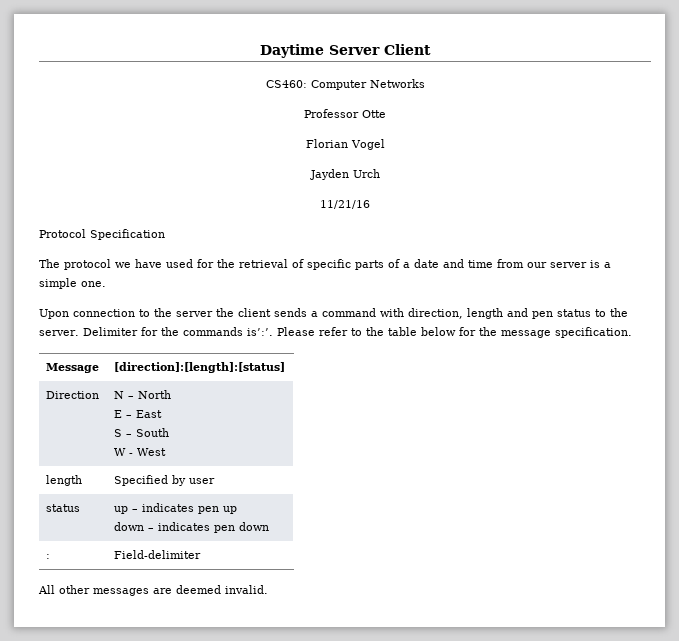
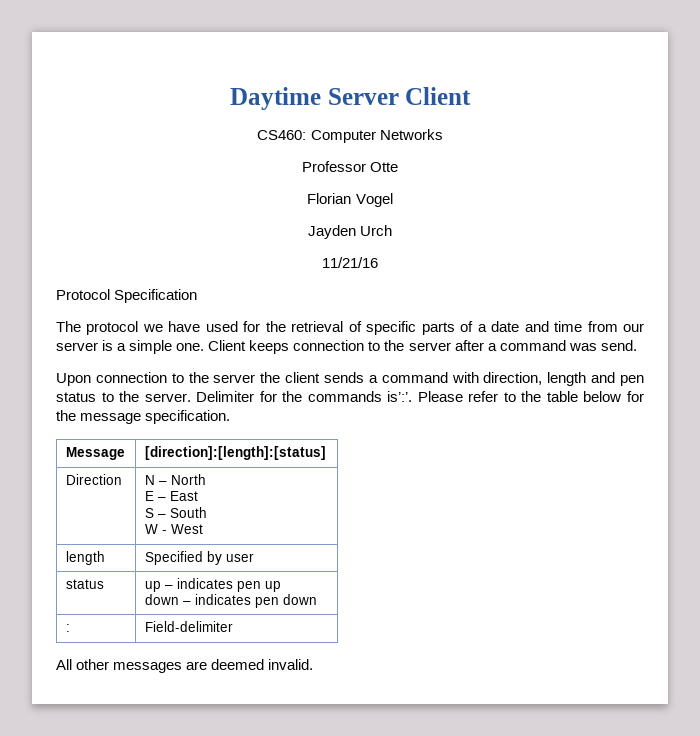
(106, 284) none -> [208,340,637,354] Client keeps connection to the server after a command was send.

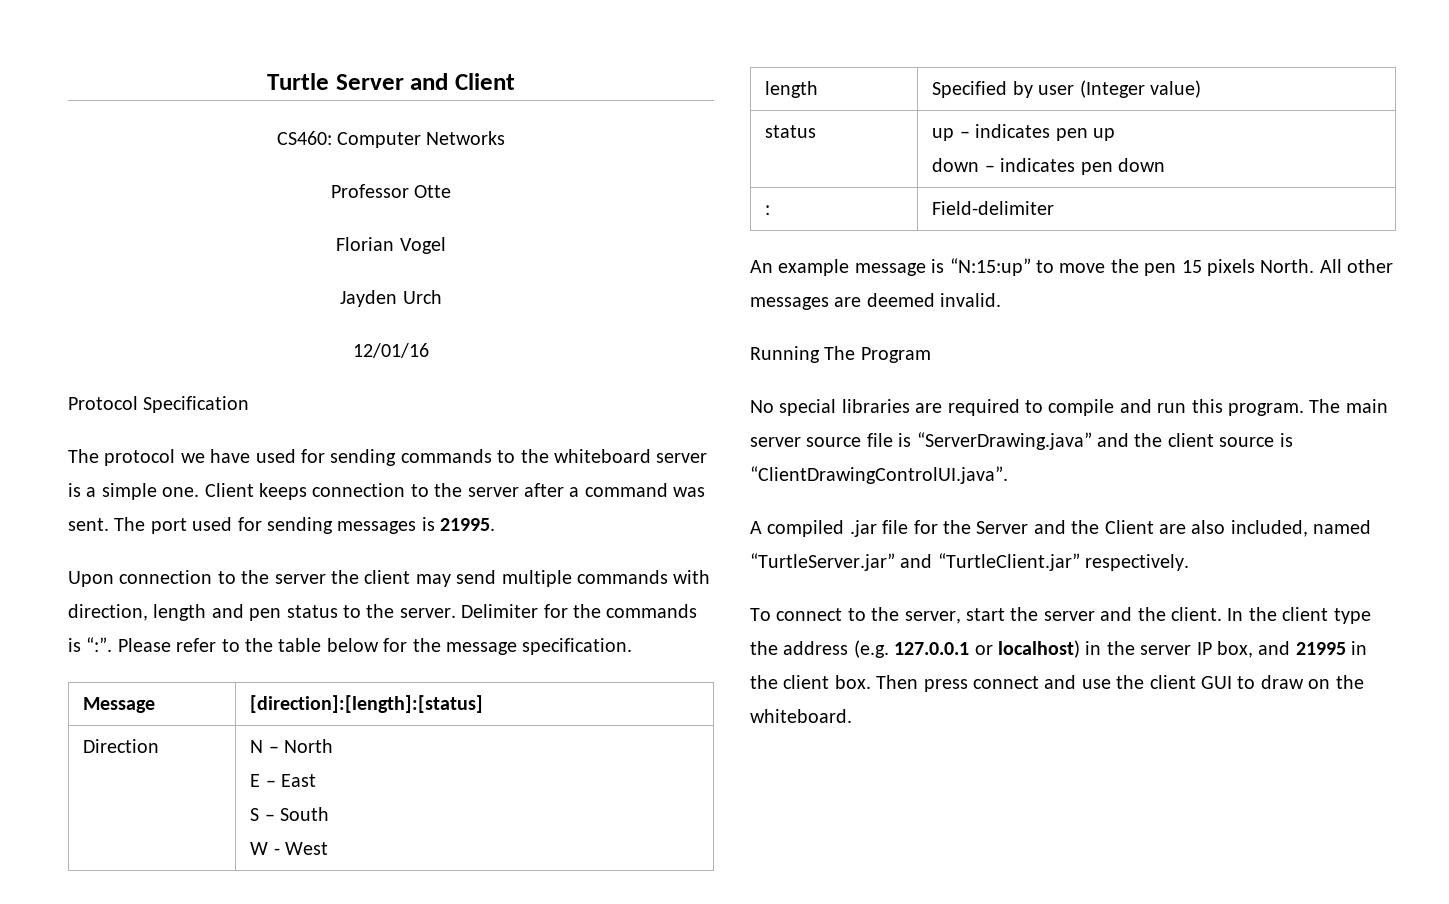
[229,87,399,110] Daytime Server -> [267,73,449,90] Turtle Server and
[322,257,378,268] 11/21/16 -> [353,343,429,358] 12/01/16
[265,321,645,335] the retrieval of specific parts of a date and time from our -> [330,449,651,466] sending commands to the whiteboard
[600,340,637,351] send. -> [68,517,496,534] sent. The port used for sending messages is 21995.
[324,372,448,383] sends a command -> [415,570,668,587] may send multiple commands
[387,391,413,402] is’:’. -> [68,637,113,652] is “:”.
(254, 557) none -> [1079,80,1201,98] (Integer value)
(233, 626) none -> [750,258,1315,276] An example message is “N:15:up” to move the pen 15 pixels North.
(314, 664) none -> [750,346,931,363] [750,399,1388,416] [750,432,1293,450] [750,466,1008,484] [750,520,1372,537] [750,553,1190,571] [750,607,1371,624] [750,640,1368,658] [750,675,1364,692] [750,709,852,723] // Running The Program // No special libraries are required to compile and run this program. The main server source file is “ServerDrawing.java” and the client source is “ClientDrawingControlUI.java”. // A compiled .jar file for the Server and the Client are also included, named “TurtleServer.jar” and “TurtleClient.jar” respectively. // To connect to the server, start the server and the client. In the client type the address (e.g. 127.0.0.1 or localhost) in the server IP box, and 21995 in the client box. Then press connect and use the client GUI to draw on the whiteboard.

